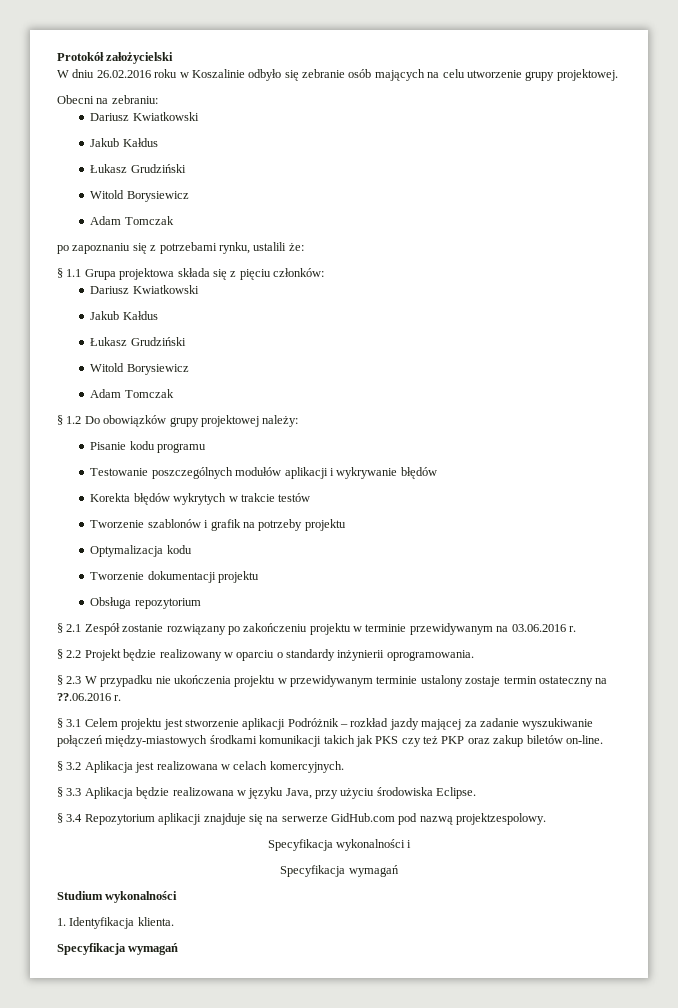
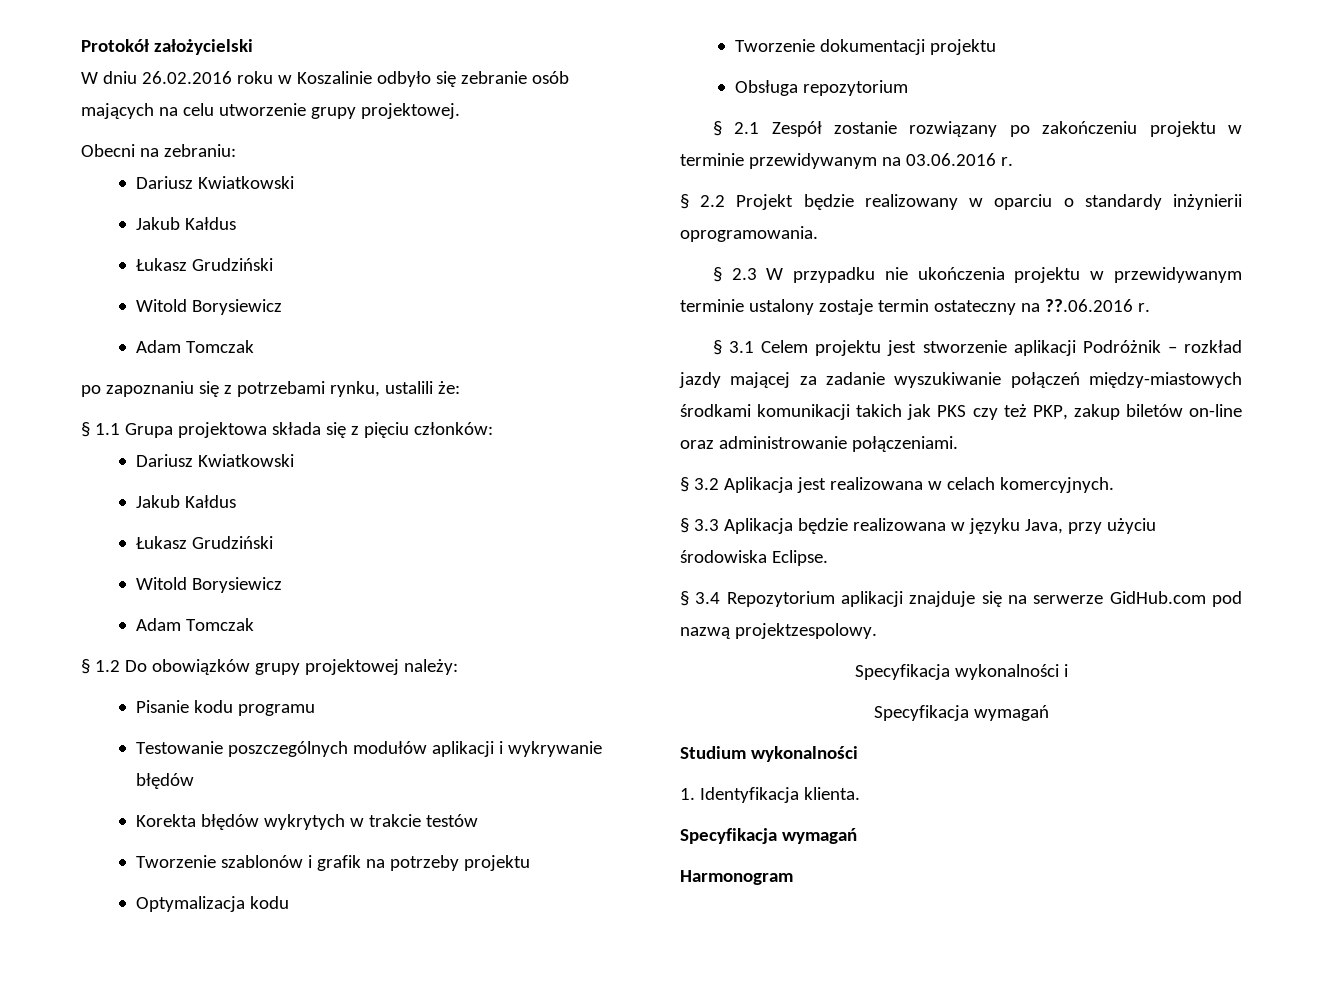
[441,735,603,747] PKP oraz zakup biletów on-line. -> [1032,404,1242,420] [680,436,958,452] PKP, zakup biletów on-line oraz administrowanie połączeniami.
(179, 949) none -> [680,870,793,885] // Harmonogram

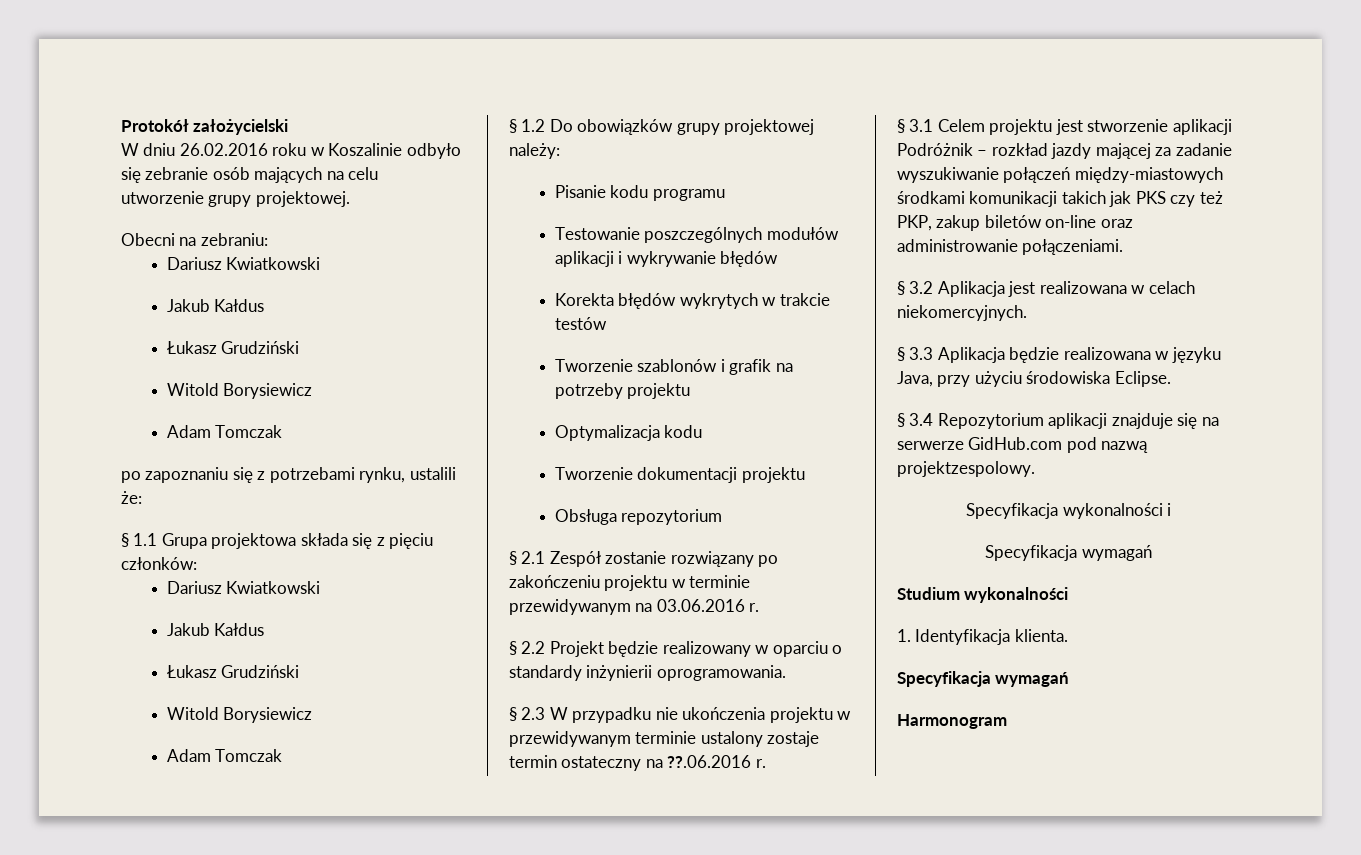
[999,477,1114,493] komercyjnych. -> [897,305,1027,321] niekomercyjnych.

